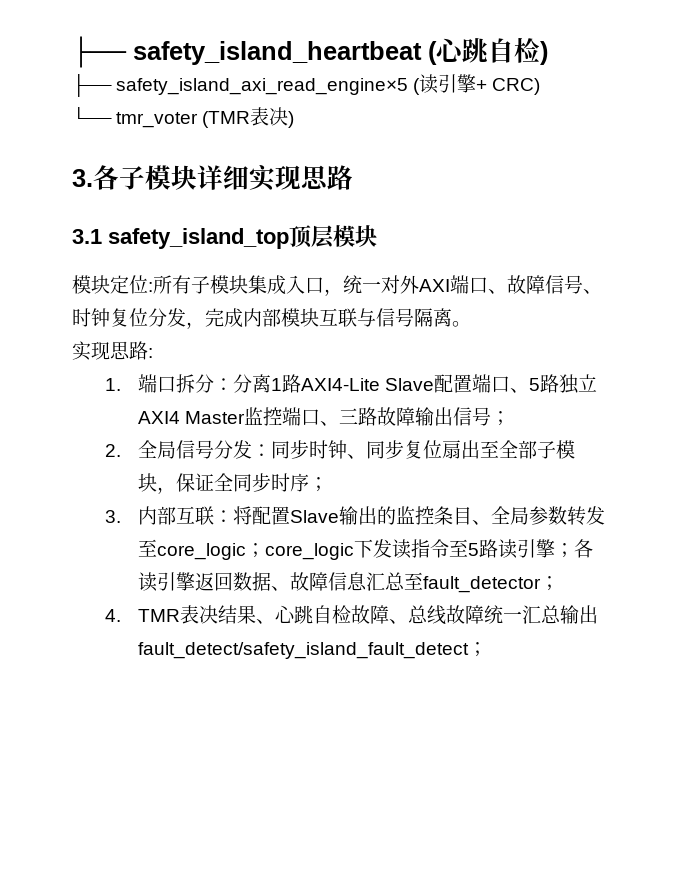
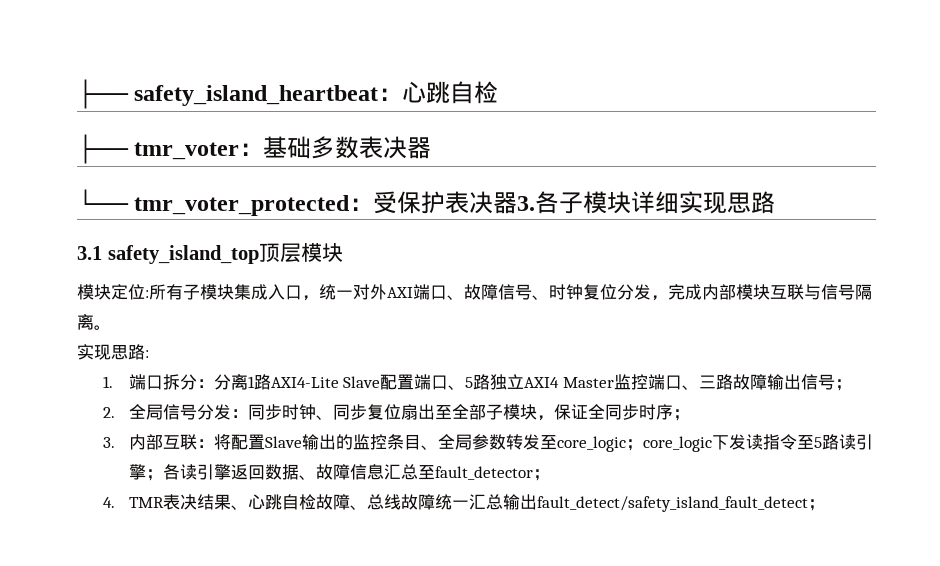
[428,37,548,65] [72,74,541,97] [72,107,295,128] (心跳自检) // ├── safety_island_axi_read_engine×5 (读引擎+ CRC) // └── tmr_voter (TMR表决) // -> [378,81,499,104] [77,134,432,164] [77,189,518,216] ：心跳自检 // ├── tmr_voter：基础多数表决器 // └── tmr_voter_protected：受保护表决器

